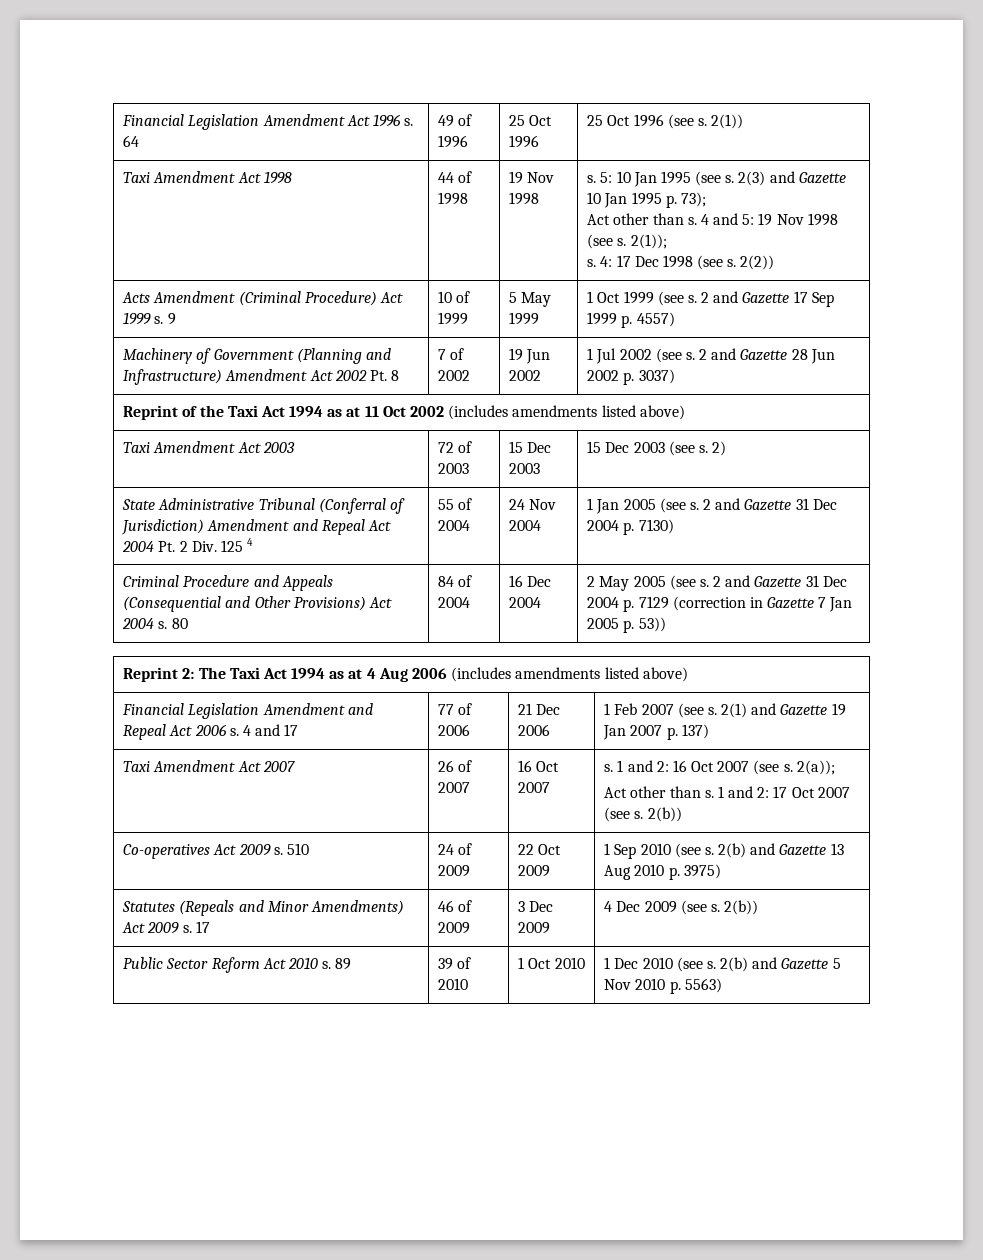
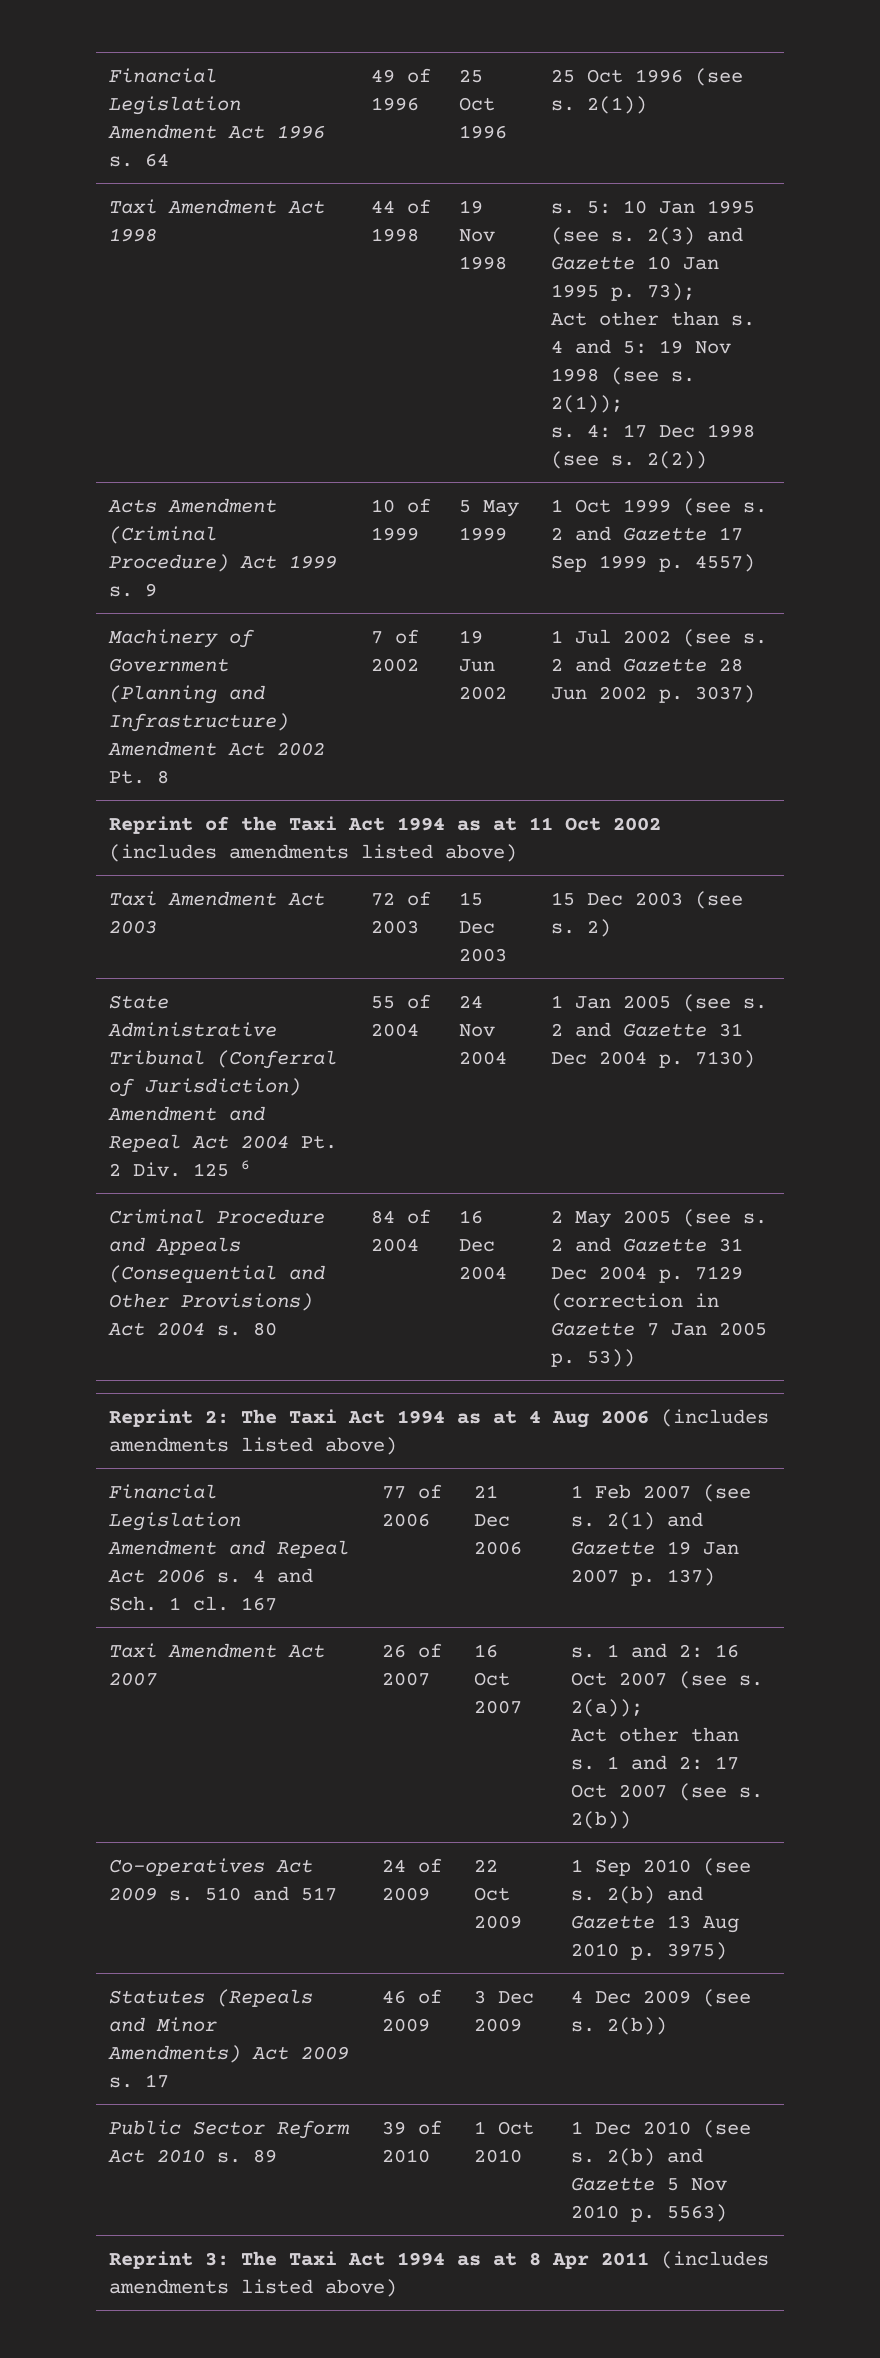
[247,538,254,546] 4 -> [241,1160,251,1170] 6
[284,724,299,736] 17 -> [109,1596,278,1611] Sch. 1 cl. 167
(309, 849) none -> [253,1886,338,1901] and 517
(722, 985) none -> [109,2251,770,2269] [109,2279,398,2297] // Reprint 3: The Taxi Act 1994 as at 8 Apr 2011 (includes amendments listed above)

